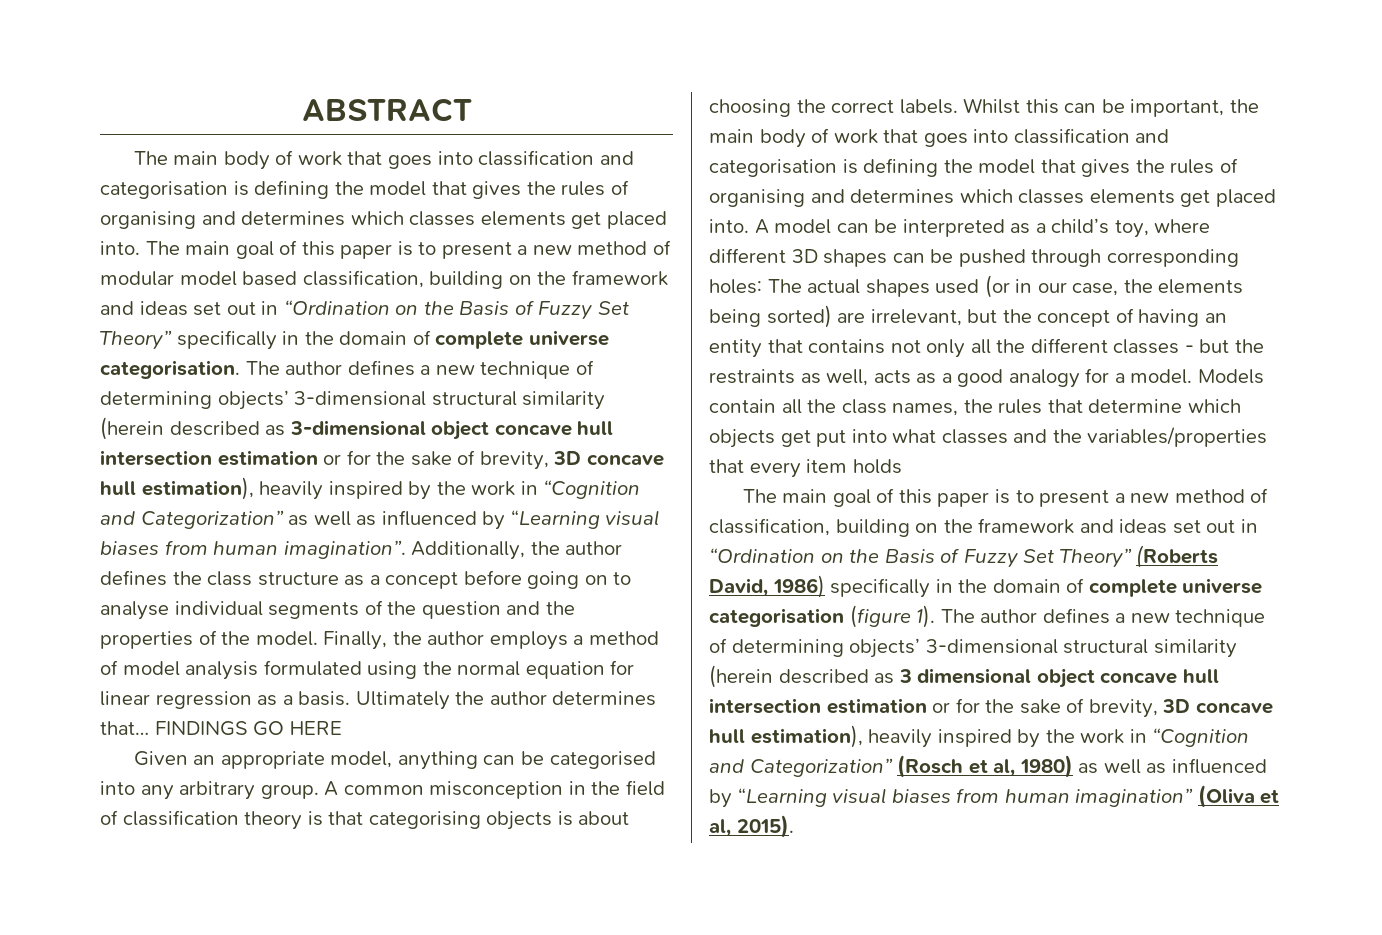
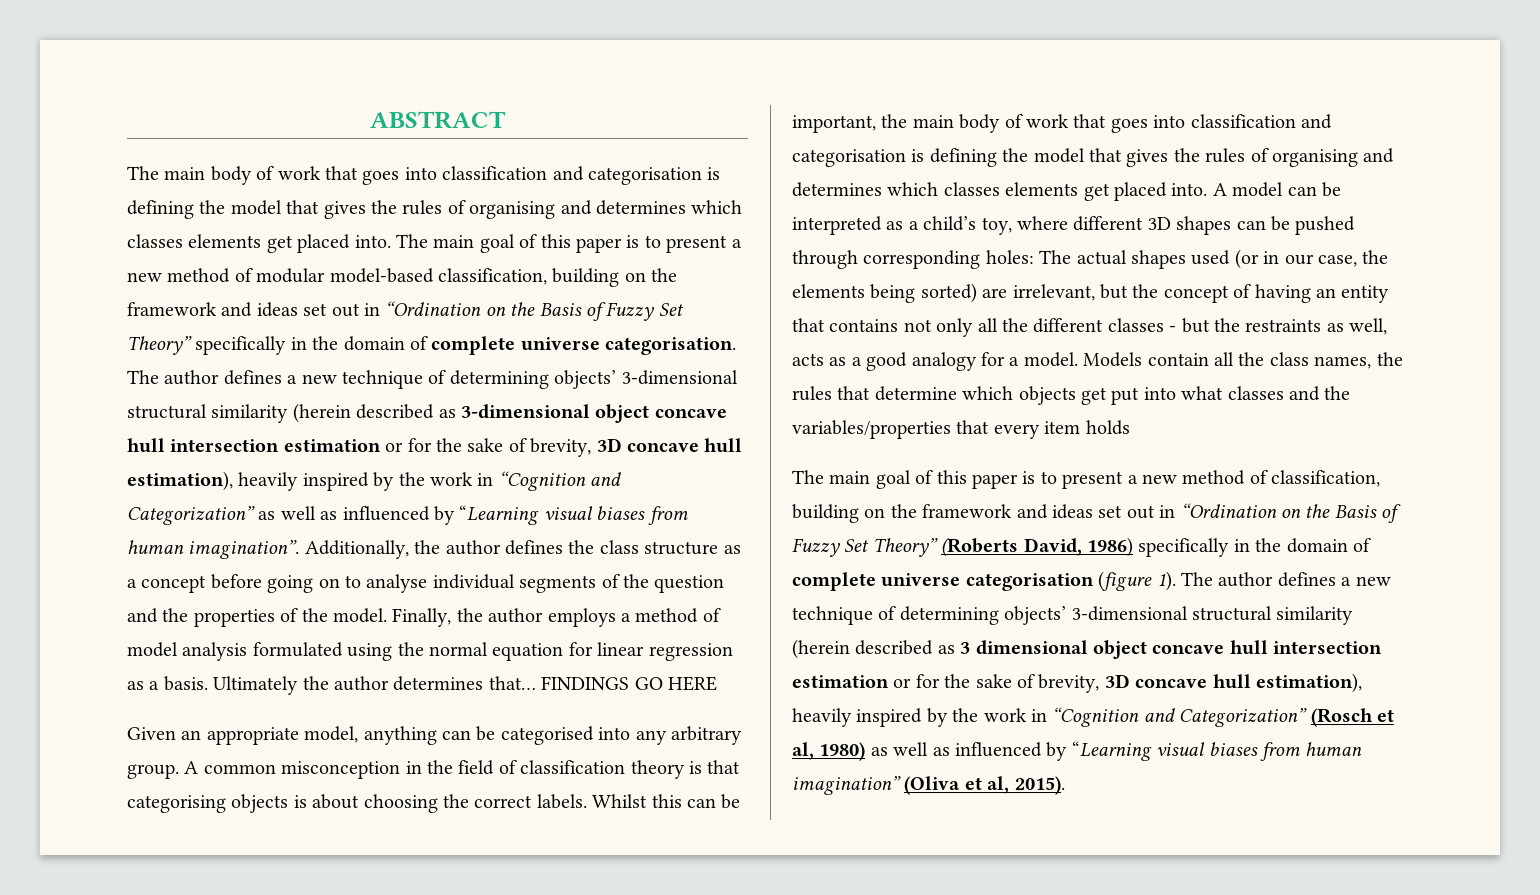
[179,271,298,286] model based -> [329,268,434,283] model-based

